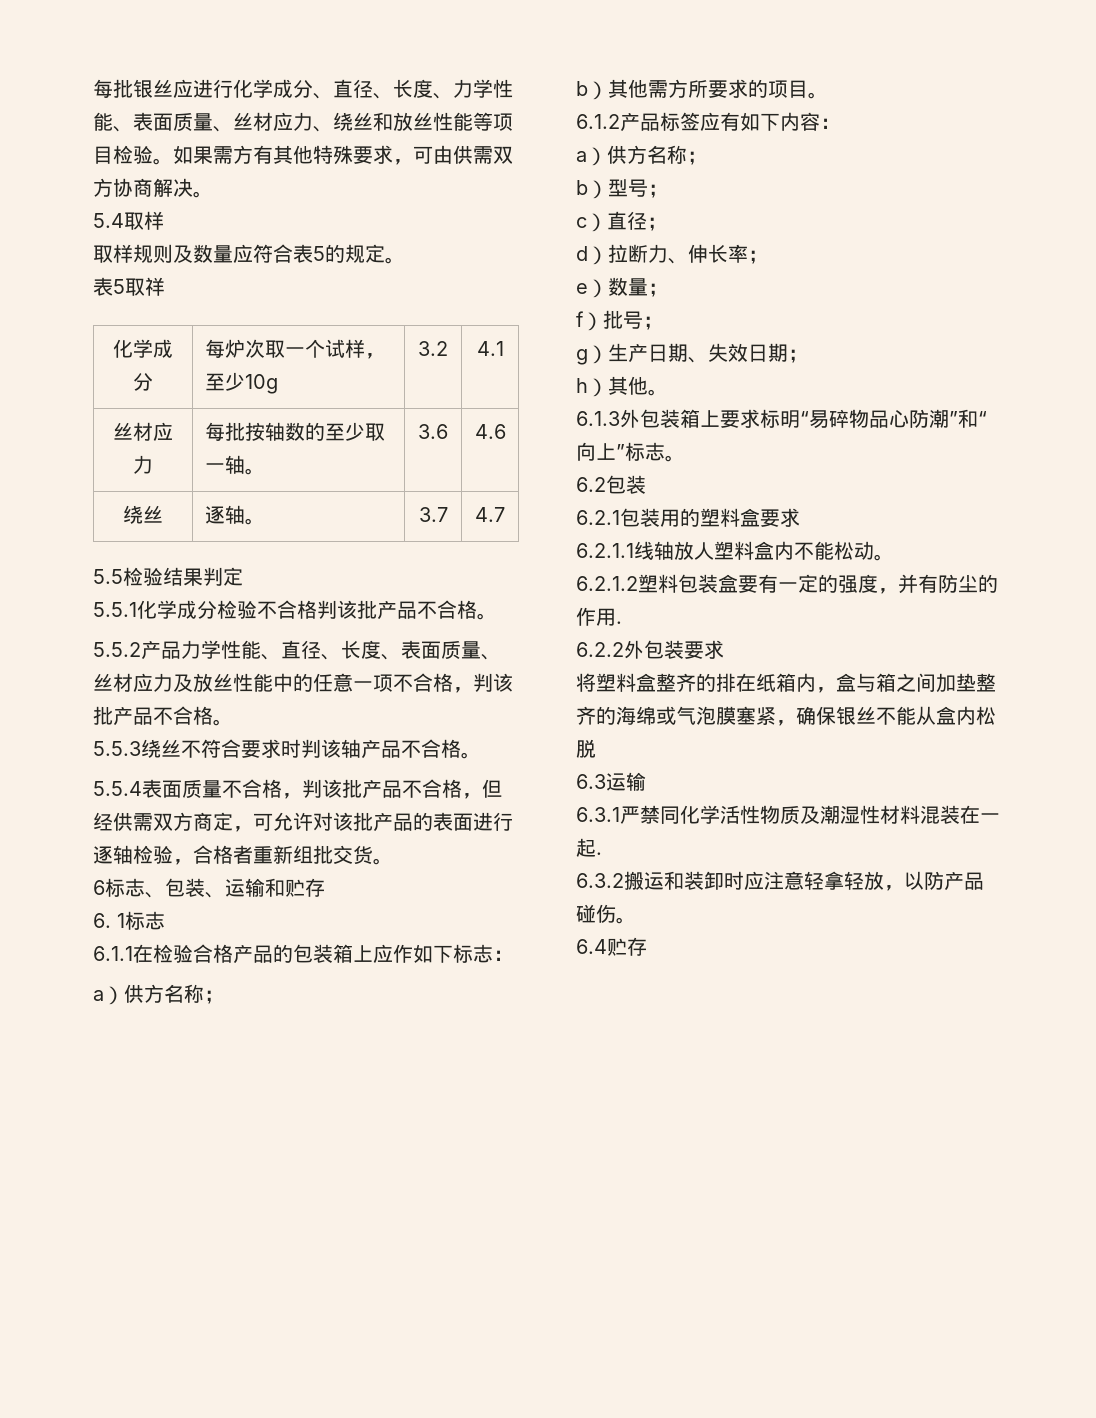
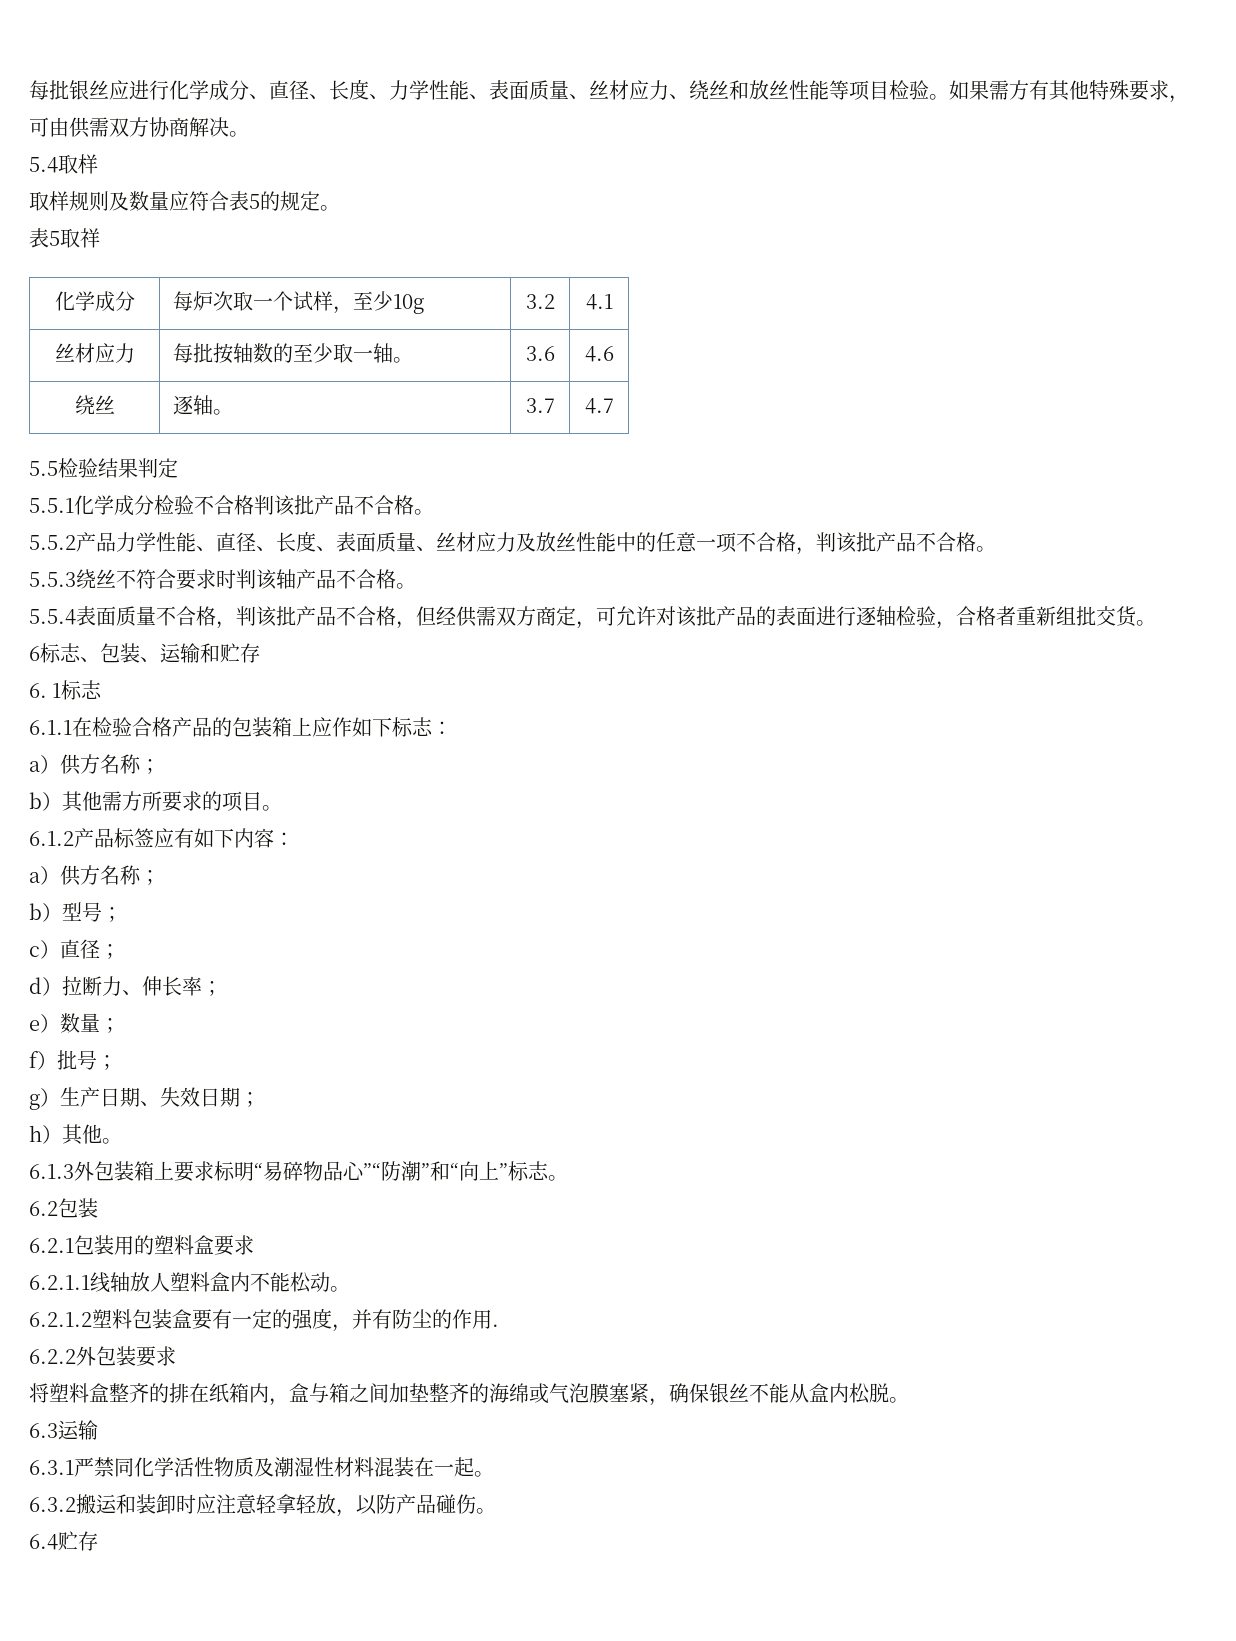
(909, 419) none -> [363,1163,381,1179] ”“
(596, 748) none -> [889,1397,909,1403] 。
[596,852,602,855] . -> [474,1471,494,1477] 。

